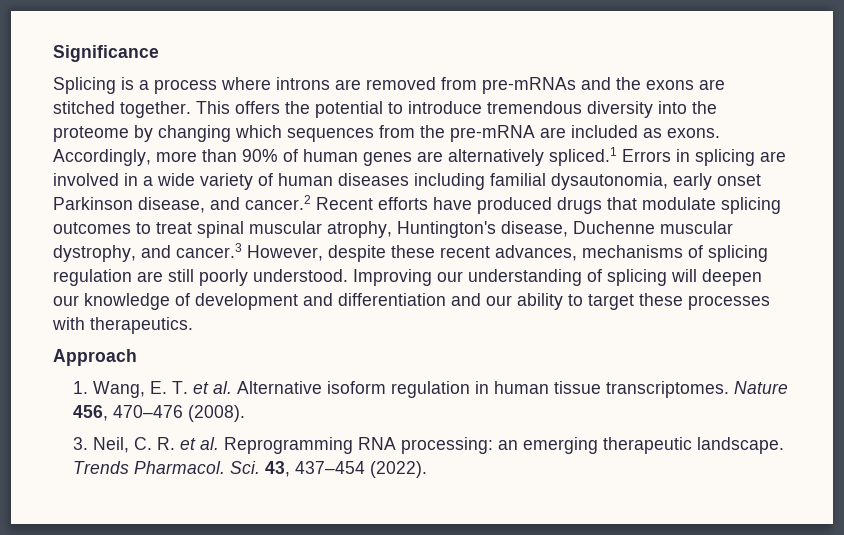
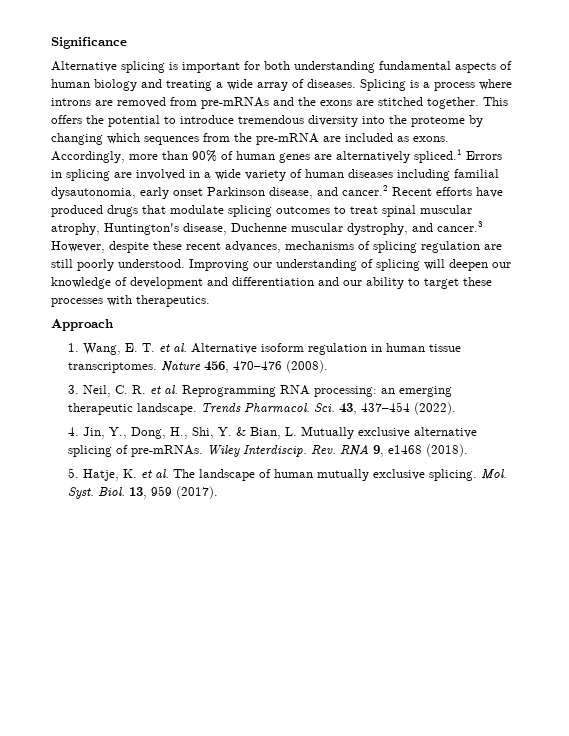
(159, 53) none -> [51,61,512,73] [51,79,356,91] Alternative splicing is important for both understanding fundamental aspects of human biology and treating a wide array of diseases.
(428, 469) none -> [67,426,477,439] [67,444,468,457] [67,468,507,481] [67,486,218,499] // 4. Jin, Y., Dong, H., Shi, Y. & Bian, L. Mutually exclusive alternative splicing of pre‐mRNAs. Wiley Interdiscip. Rev. RNA 9, e1468 (2018). // 5. Hatje, K. et al. The landscape of human mutually exclusive splicing. Mol. Syst. Biol. 13, 959 (2017).

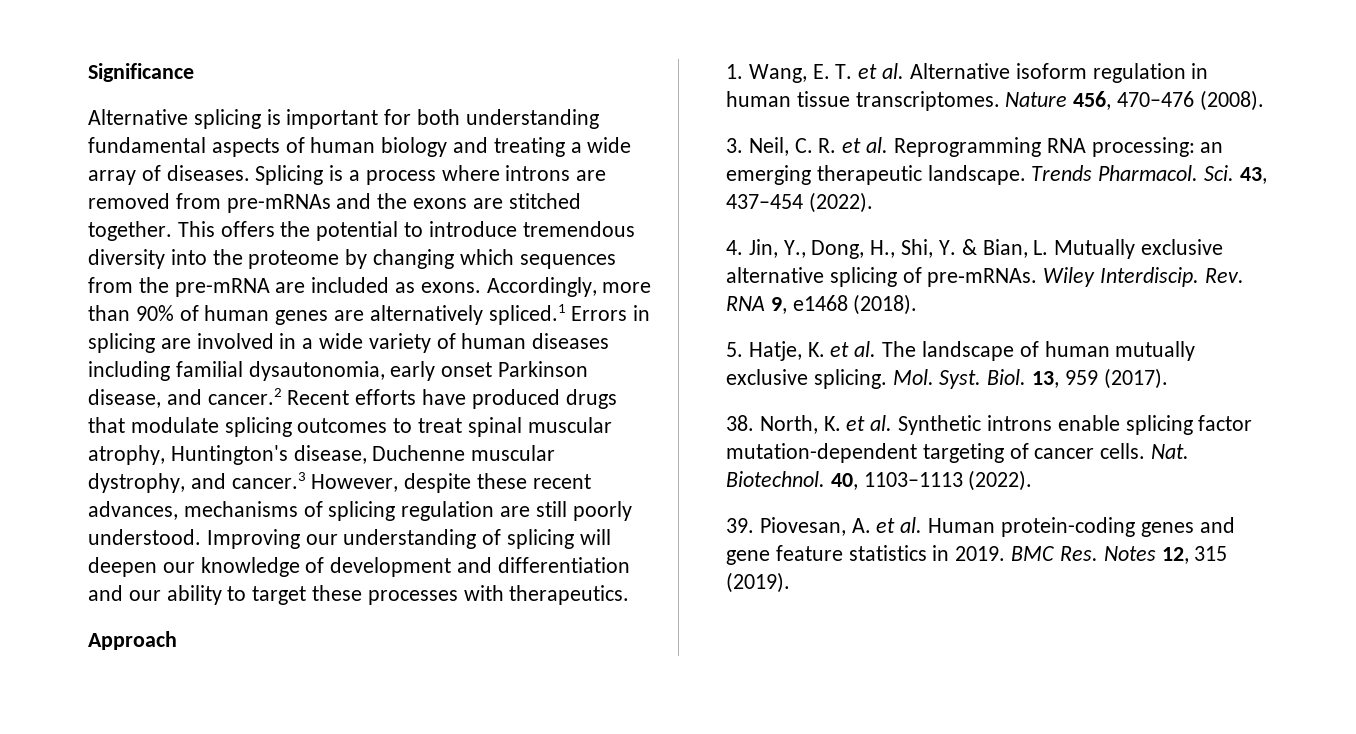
(218, 492) none -> [726,415,1253,435] [726,443,1190,463] [726,470,1033,491] [726,517,1235,537] [726,545,1228,565] [726,572,791,593] // 38. North, K. et al. Synthetic introns enable splicing factor mutation-dependent targeting of cancer cells. Nat. Biotechnol. 40, 1103–1113 (2022). // 39. Piovesan, A. et al. Human protein-coding genes and gene feature statistics in 2019. BMC Res. Notes 12, 315 (2019).

